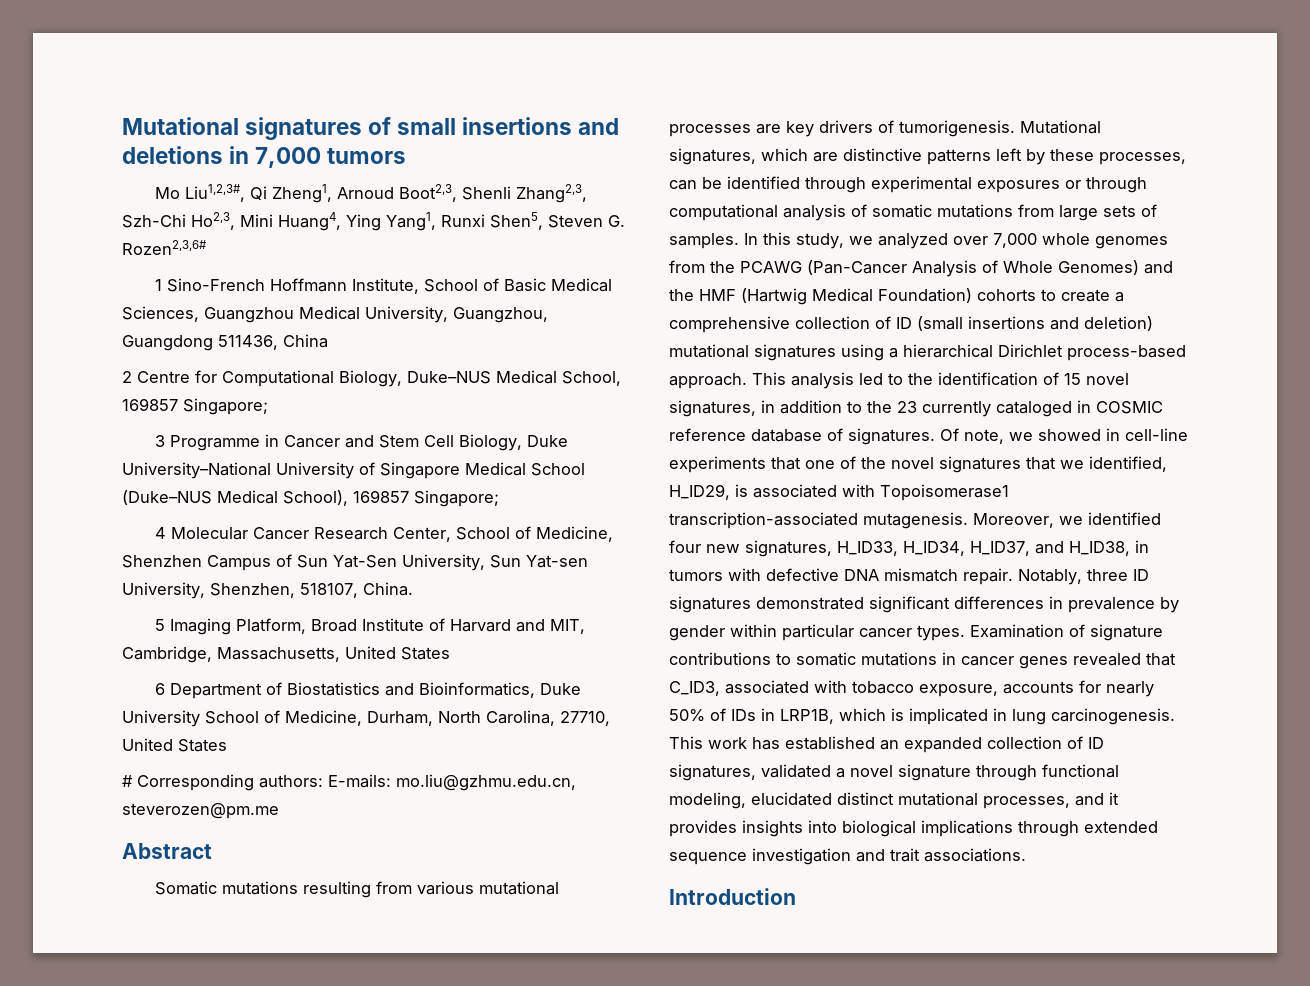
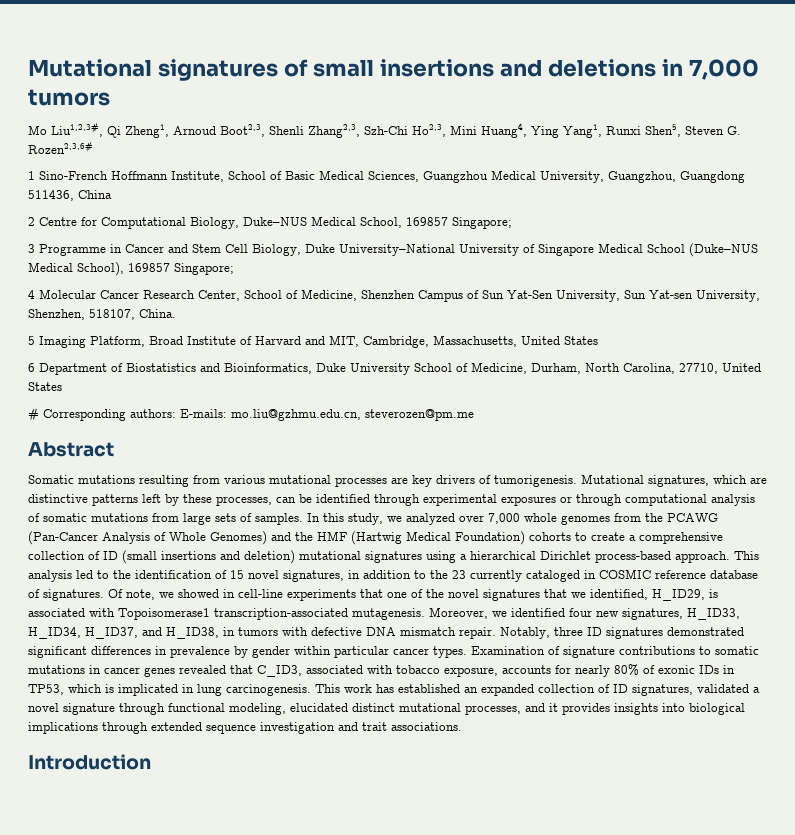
[669,708,726,722] 50% of -> [614,664,695,676] 80% of exonic
[780,709,834,724] LRP1B, -> [28,684,64,695] TP53,

